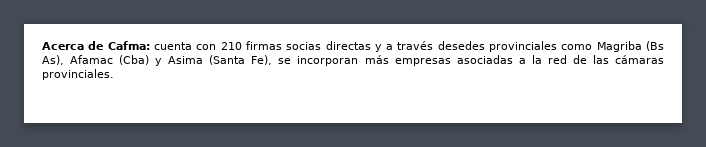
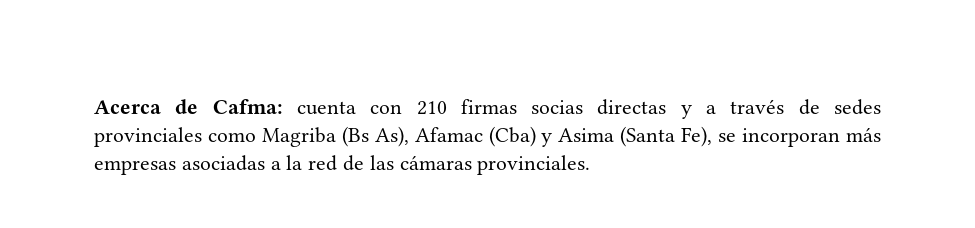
[437,41,485,50] desedes -> [798,99,881,115] de sedes

